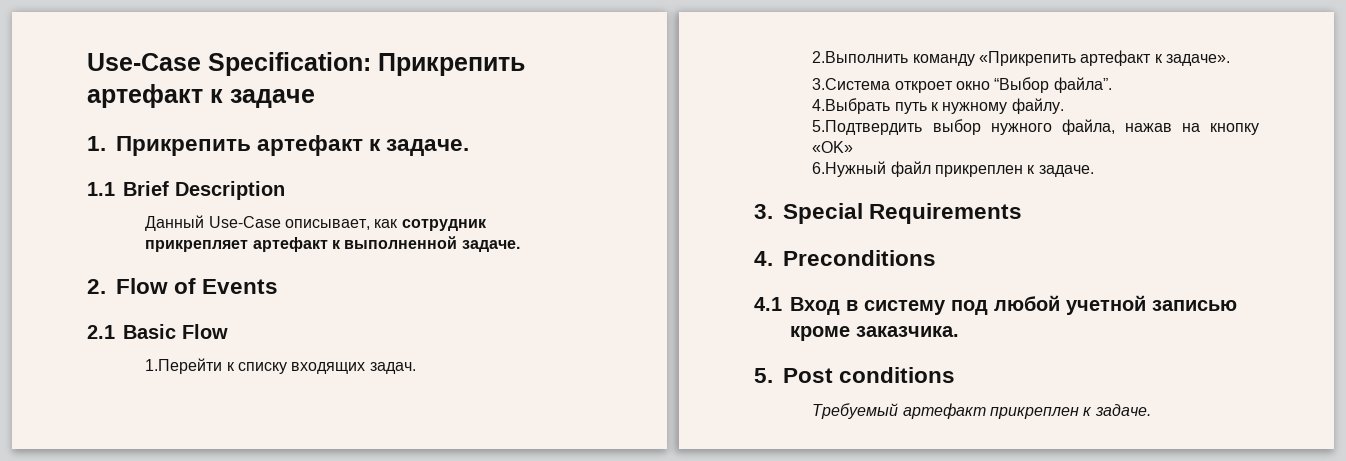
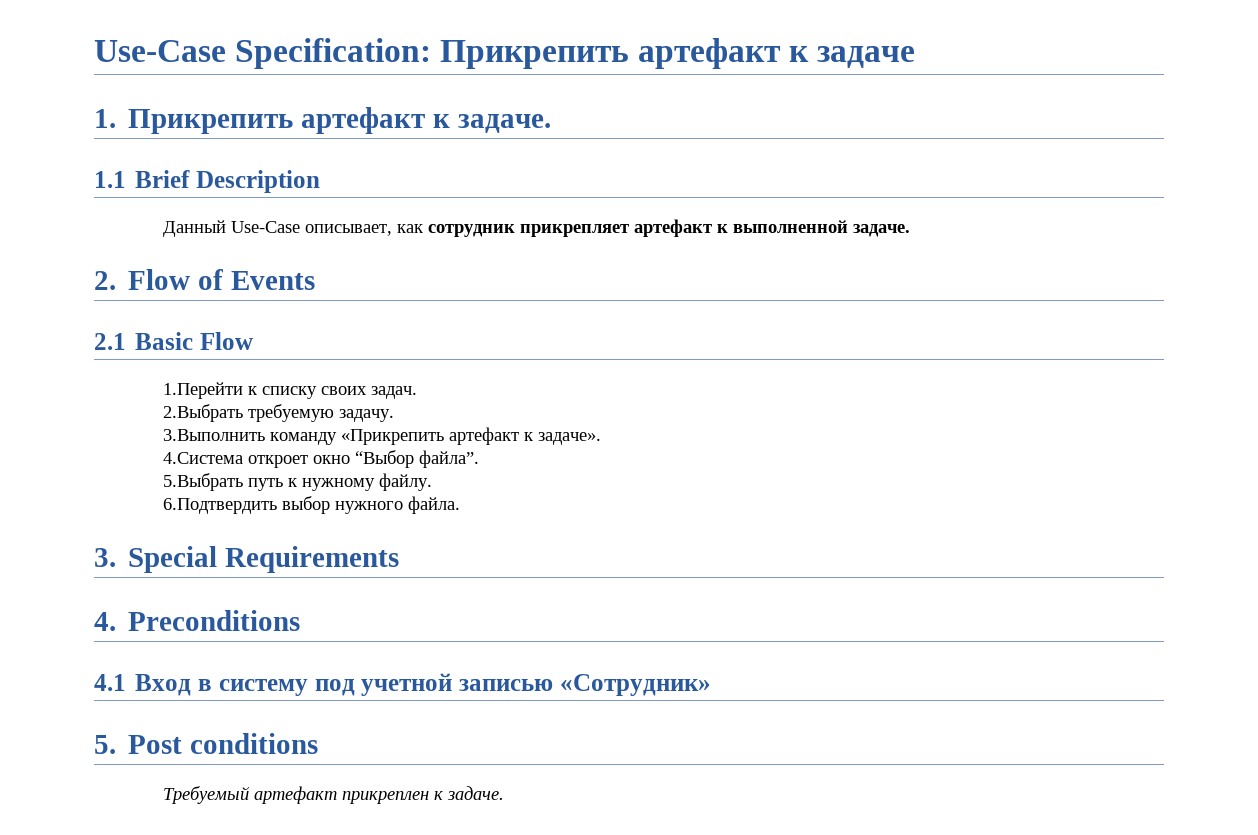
[291,362,366,374] входящих -> [320,386,367,395] своих
[812,51,909,63] 2.Выполнить -> [162,404,394,422] [162,429,265,441] 2.Выбрать требуемую задачу. // 3.Выполнить
[812,78,891,90] 3.Система -> [162,452,243,464] 4.Система
[812,98,891,114] 4.Выбрать -> [162,473,243,491] 5.Выбрать
[812,120,923,135] 5.Подтвердить -> [162,498,277,514] 6.Подтвердить
[1061,119,1259,135] [812,141,854,153] [812,161,1094,177] файла, нажав на кнопку «OK» // 6.Нужный файл прикреплен к задаче. -> [407,496,460,514] файла.
[994,295,1060,311] любой -> (355, 687) none
[790,326,959,341] кроме заказчика. -> [559,674,711,696] «Сотрудник»

